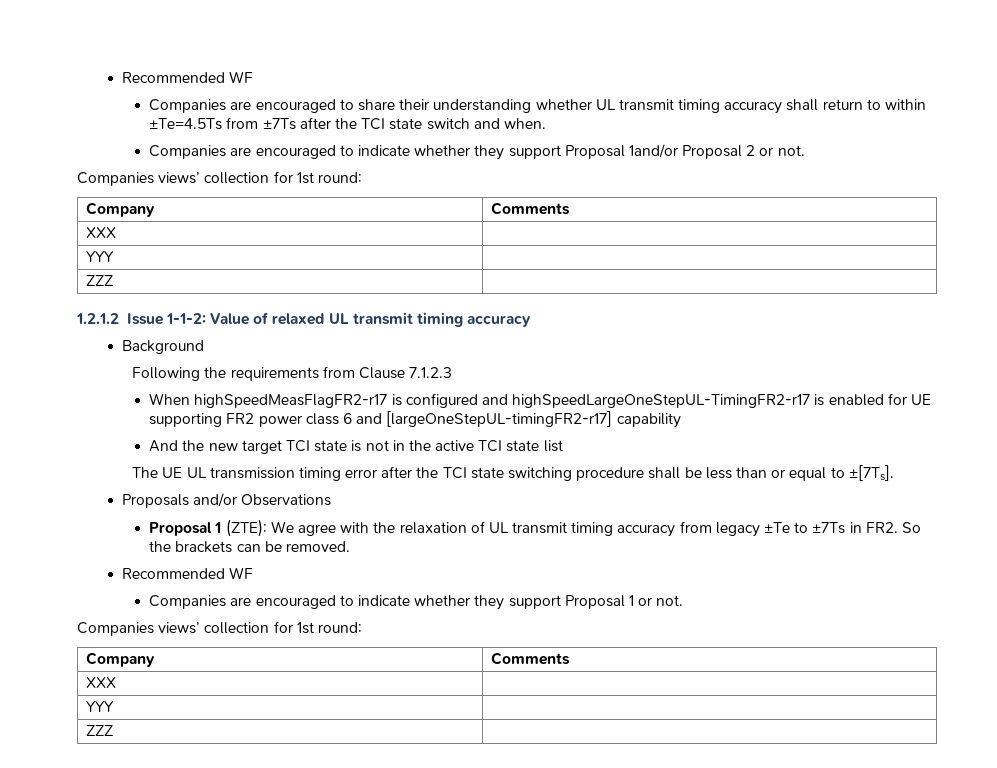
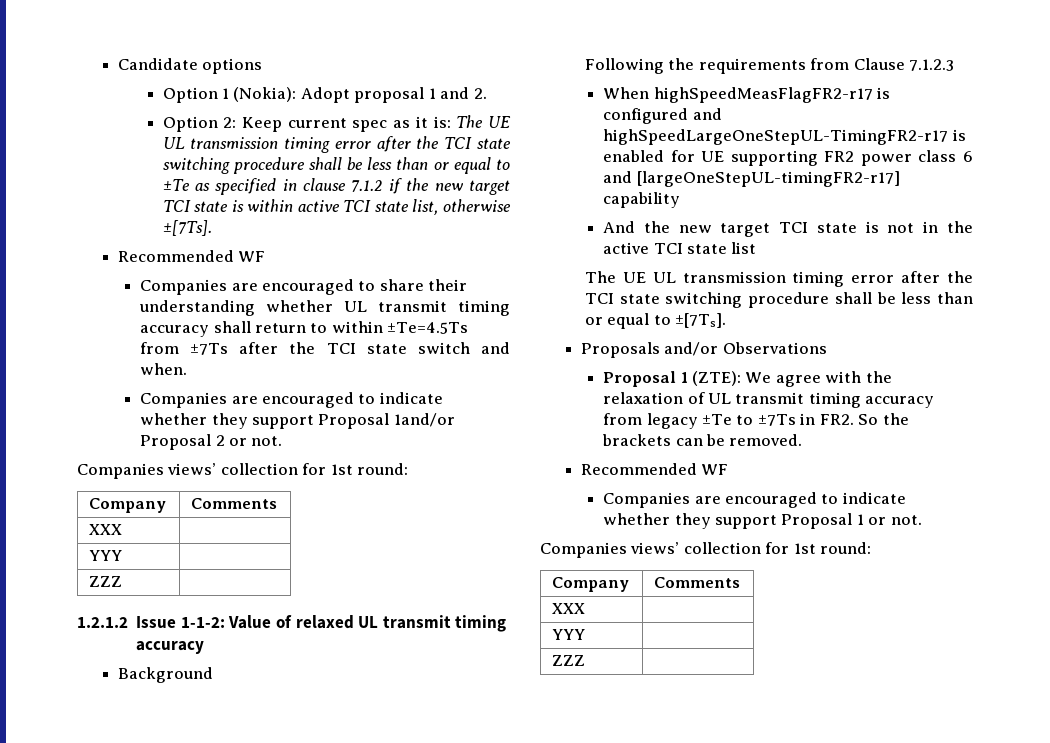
(121, 77) none -> [117,58,263,74] [162,87,487,103] [162,115,511,132] [162,136,512,153] [162,157,511,174] [162,178,510,195] [162,199,512,215] [162,220,212,236] Candidate options // Option 1 (Nokia): Adopt proposal 1 and 2. // Option 2: Keep current spec as it is: The UE UL transmission timing error after the TCI state switching procedure shall be less than or equal to ±Te as specified in clause 7.1.2 if the new target TCI state is within active TCI state list, otherwise ±[7Ts]. //

